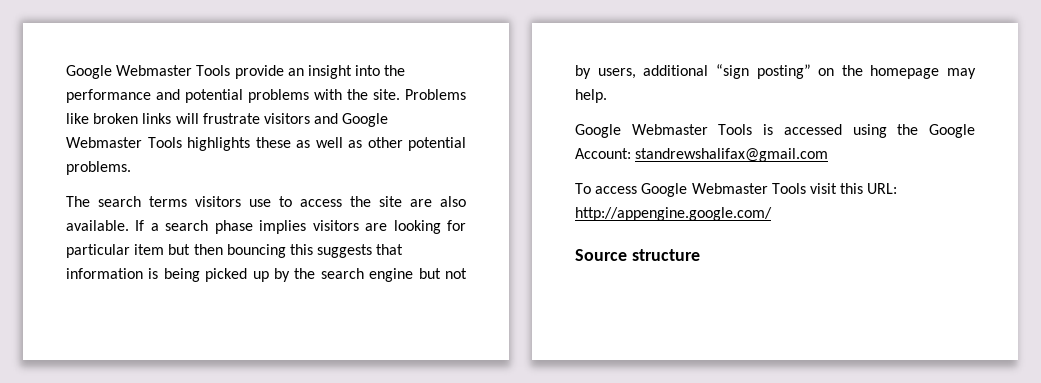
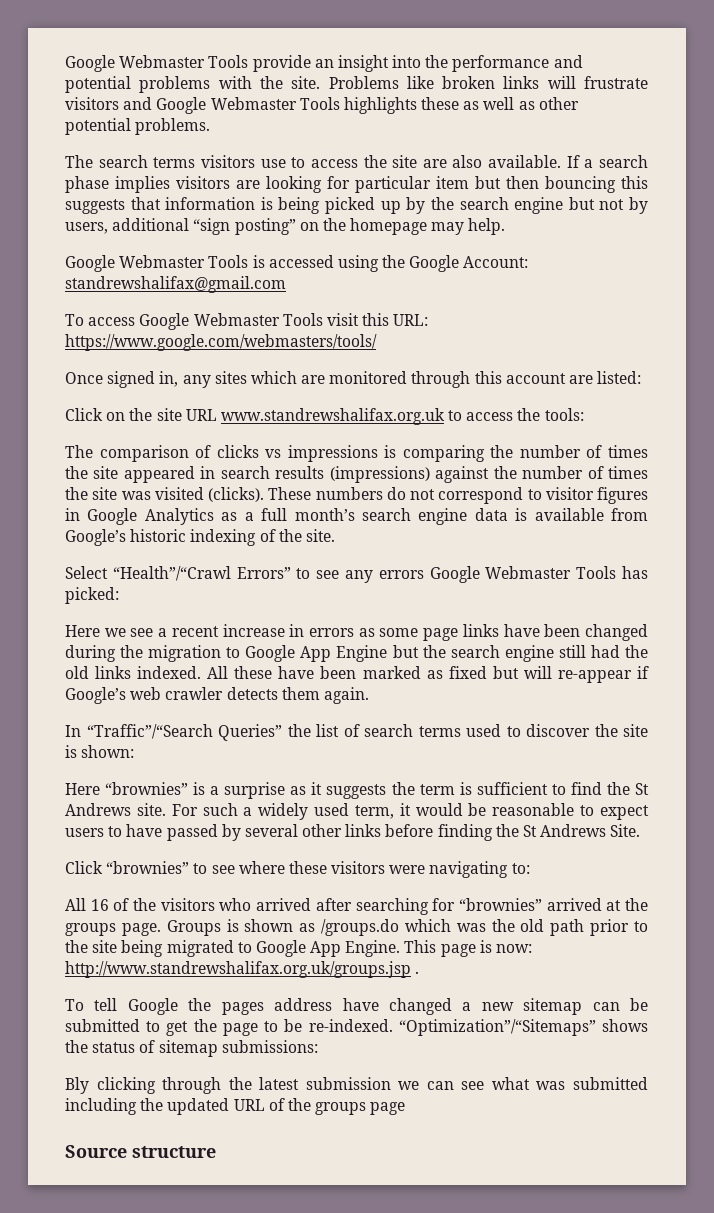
[575,207,772,221] http://appengine.google.com/ -> [65,334,377,351] [65,371,642,388] [65,408,584,425] [65,445,648,462] [65,466,648,483] [65,487,648,504] [65,508,648,525] [65,529,335,546] [65,566,648,583] [65,587,119,604] [65,624,648,641] [65,645,649,662] [65,666,650,683] [65,687,369,704] [65,724,648,741] [65,745,135,758] [65,782,649,799] [65,803,650,820] [65,824,641,841] [65,861,530,878] [65,898,649,915] [65,919,648,936] [65,940,533,957] [65,961,420,978] [65,998,648,1015] [65,1019,648,1036] [65,1040,318,1057] [65,1077,648,1094] [65,1098,406,1115] https://www.google.com/webmasters/tools/ // Once signed in, any sites which are monitored through this account are listed: // Click on the site URL www.standrewshalifax.org.uk to access the tools: // The comparison of clicks vs impressions is comparing the number of times the site appeared in search results (impressions) against the number of times the site was visited (clicks). These numbers do not correspond to visitor figures in Google Analytics as a full month’s search engine data is available from Google’s historic indexing of the site. // Select “Health”/“Crawl Errors” to see any errors Google Webmaster Tools has picked: // Here we see a recent increase in errors as some page links have been changed during the migration to Google App Engine but the search engine still had the old links indexed. All these have been marked as fixed but will re-appear if Google’s web crawler detects them again. // In “Traffic”/“Search Queries” the list of search terms used to discover the site is shown: // Here “brownies” is a surprise as it suggests the term is sufficient to find the St Andrews site. For such a widely used term, it would be reasonable to expect users to have passed by several other links before finding the St Andrews Site. // Click “brownies” to see where these visitors were navigating to: // All 16 of the visitors who arrived after searching for “brownies” arrived at the groups page. Groups is shown as /groups.do which was the old path prior to the site being migrated to Google App Engine. This page is now: http://www.standrewshalifax.org.uk/groups.jsp . // To tell Google the pages address have changed a new sitemap can be submitted to get the page to be re-indexed. “Optimization”/“Sitemaps” shows the status of sitemap submissions: // Bly clicking through the latest submission we can see what was submitted including the updated URL of the groups page

